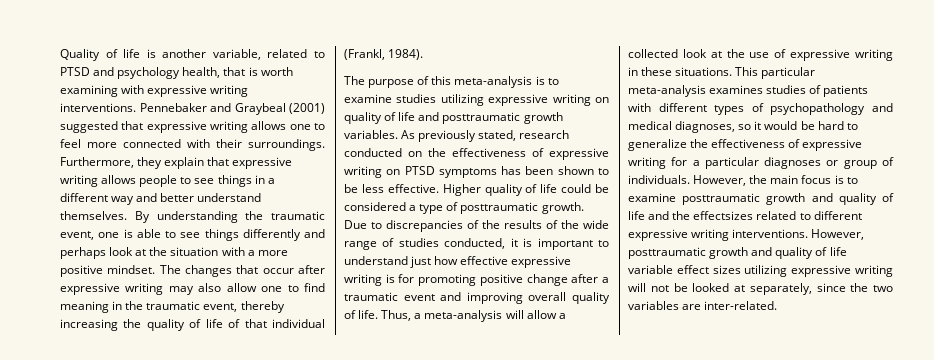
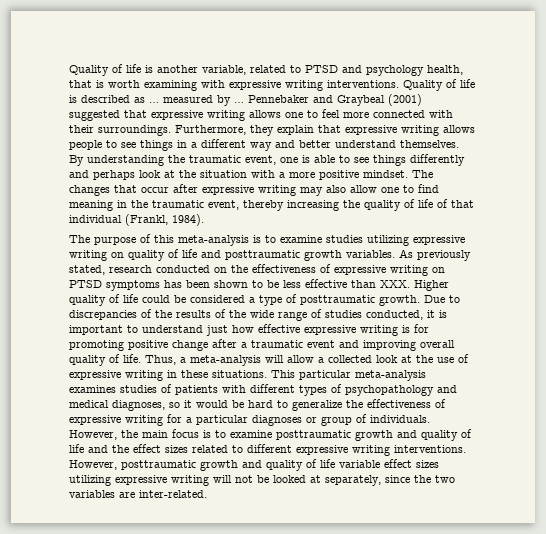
(136, 107) none -> [403,79,475,91] [69,95,244,106] Quality of life is described as … measured by …
[387,184,439,193] effective. -> [305,279,410,288] effective than XXX.
[693,211,754,220] effectsizes -> [133,444,188,453] effect sizes

